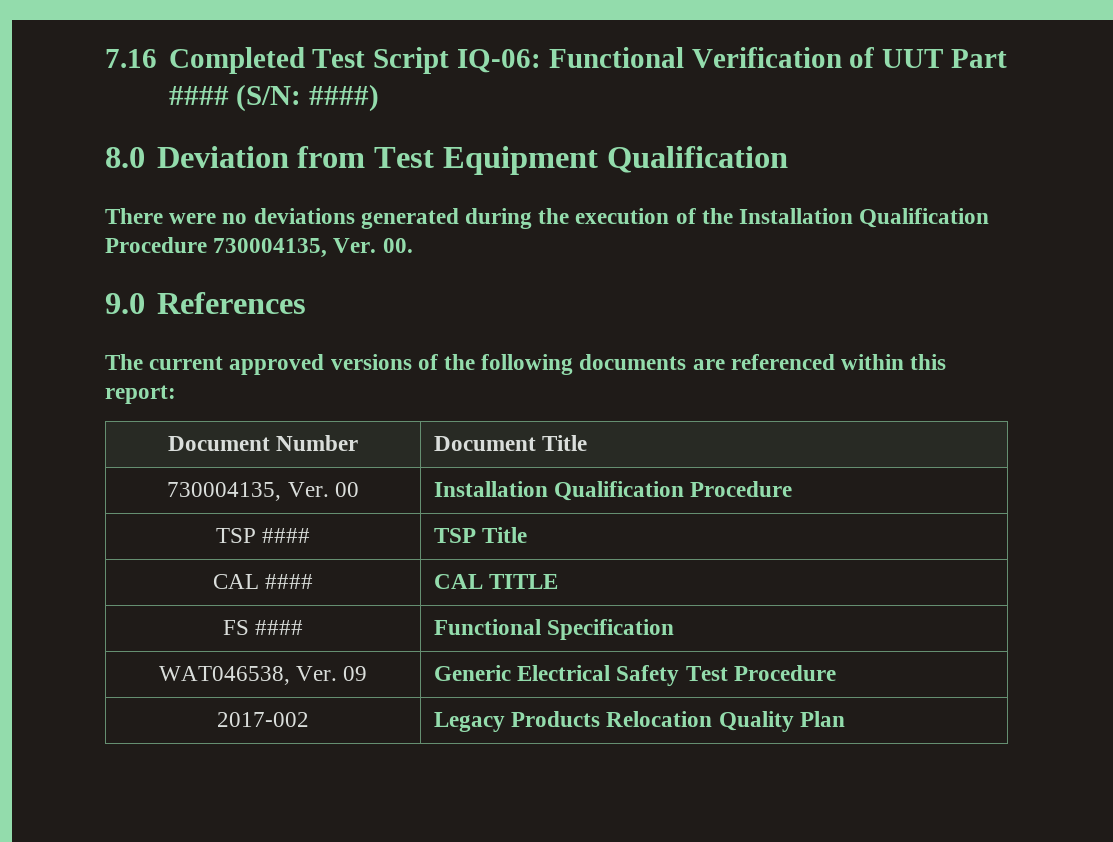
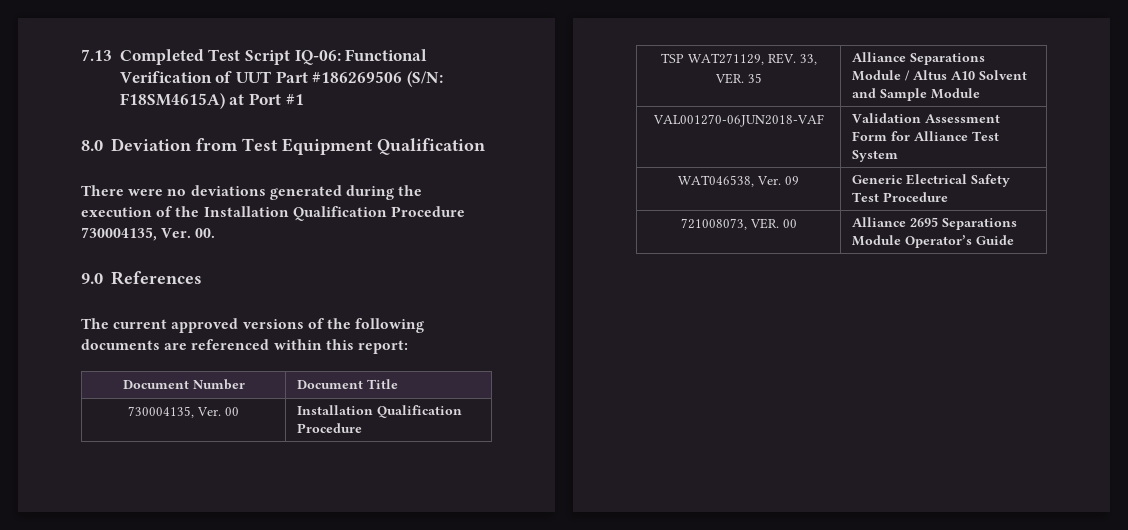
[105,49,157,68] 7.16 -> [81,49,112,61] 7.13
[168,84,380,112] #### (S/N: ####) -> [312,71,443,87] [119,93,304,109] #186269506 (S/N: F18SM4615A) at Port #1
[262,528,311,543] [434,527,528,543] [212,574,314,589] [434,574,559,589] [222,620,304,635] [434,619,675,640] #### | TSP Title // CAL #### | CAL TITLE // FS #### | Functional Specification -> [687,53,817,65] [714,73,762,84] [852,52,986,65] [852,70,1028,81] [852,88,981,101] [652,114,824,127] [852,113,1001,123] [852,131,1000,141] [852,150,899,162] WAT271129, REV. 33, VER. 35 | Alliance Separations Module / Altus A10 Solvent and Sample Module // VAL001270-06JUN2018-VAF | Validation Assessment Form for Alliance Test System
[217,712,309,727] [434,711,845,732] 2017-002 | Legacy Products Relocation Quality Plan -> [680,218,797,230] [852,217,1018,230] [852,235,1015,248] 721008073, VER. 00 | Alliance 2695 Separations Module Operator’s Guide

